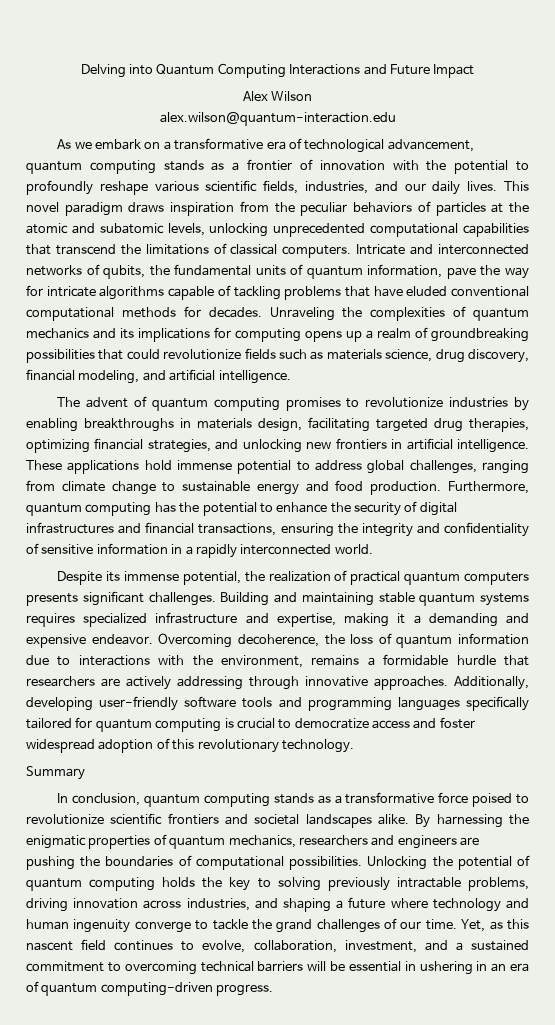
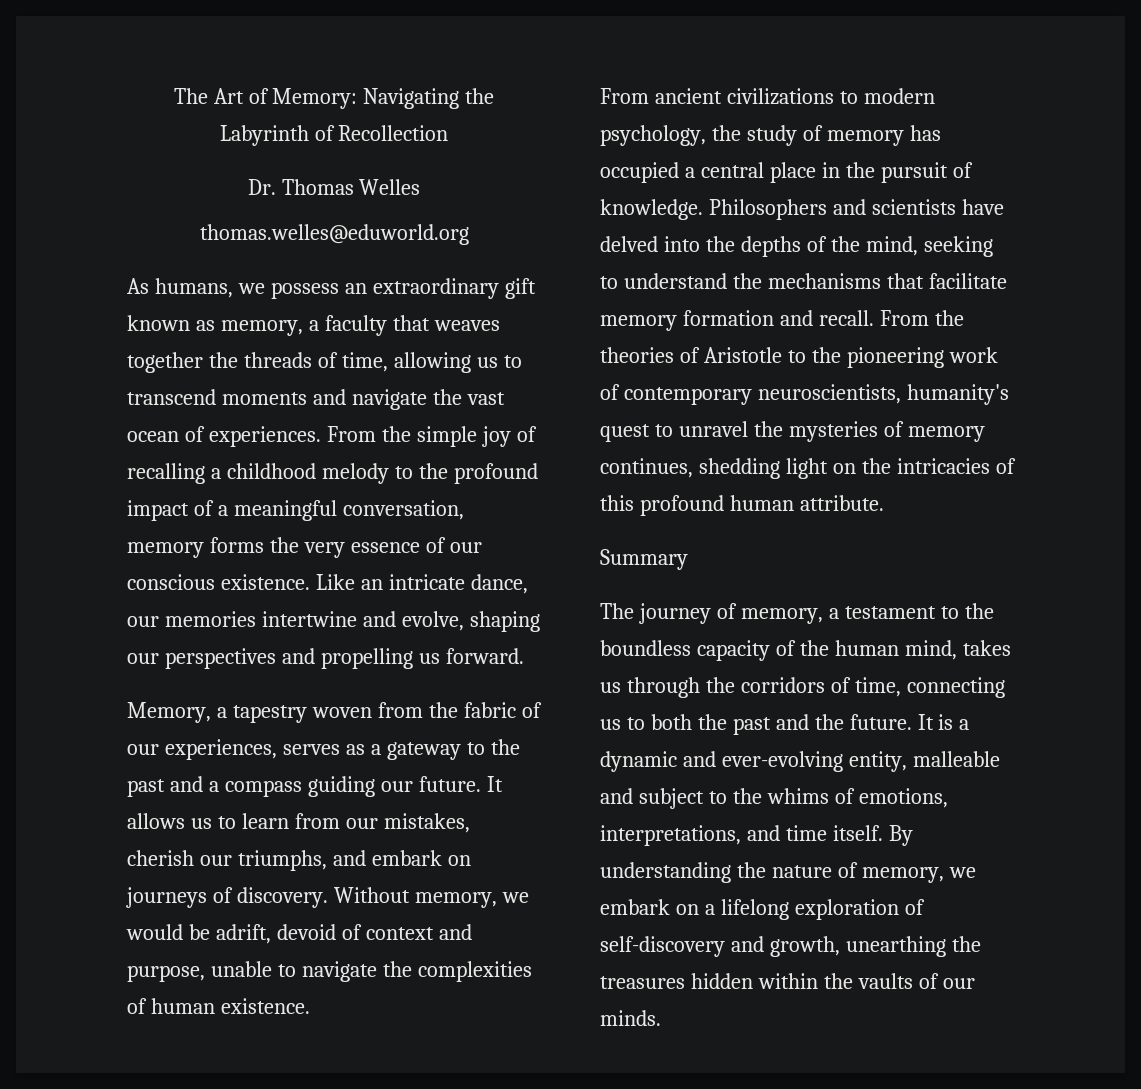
[80,63,475,78] [242,91,313,101] [159,112,396,126] [57,138,474,153] [26,159,529,174] [26,180,530,195] [26,201,530,216] [26,223,529,237] [26,243,529,258] [26,264,529,279] [26,285,529,300] [26,306,529,321] [26,327,529,342] [26,348,529,363] [26,369,291,384] [57,396,529,411] [26,417,529,432] [26,438,530,453] [26,460,529,474] [26,480,529,495] [26,501,457,516] [26,522,529,537] [26,543,373,558] [57,570,529,585] [26,591,529,606] [26,612,529,627] [26,633,529,648] [26,654,529,668] [26,676,529,690] [26,696,529,711] [26,717,475,732] [26,738,354,753] [26,766,85,780] [57,792,530,807] [26,813,529,828] [26,834,479,849] [26,855,530,870] [26,877,529,891] [26,897,529,912] [26,918,529,933] [26,939,529,953] [26,961,529,975] [26,981,274,996] Delving into Quantum Computing Interactions and Future Impact // Alex Wilson // alex.wilson@quantum-interaction.edu // As we embark on a transformative era of technological advancement, quantum computing stands as a frontier of innovation with the potential to profoundly reshape various scientific fields, industries, and our daily lives. This novel paradigm draws inspiration from the peculiar behaviors of particles at the atomic and subatomic levels, unlocking unprecedented computational capabilities that transcend the limitations of classical computers. Intricate and interconnected networks of qubits, the fundamental units of quantum information, pave the way for intricate algorithms capable of tackling problems that have eluded conventional computational methods for decades. Unraveling the complexities of quantum mechanics and its implications for computing opens up a realm of groundbreaking possibilities that could revolutionize fields such as materials science, drug discovery, financial modeling, and artificial intelligence. // The advent of quantum computing promises to revolutionize industries by enabling breakthroughs in materials design, facilitating targeted drug therapies, optimizing financial strategies, and unlocking new frontiers in artificial intelligence. These applications hold immense potential to address global challenges, ranging from climate change to sustainable energy and food production. Furthermore, quantum computing has the potential to enhance the security of digital infrastructures and financial transactions, ensuring the integrity and confidentiality of sensitive information in a rapidly interconnected world. // Despite its immense potential, the realization of practical quantum computers presents significant challenges. Building and maintaining stable quantum systems requires specialized infrastructure and expertise, making it a demanding and expensive endeavor. Overcoming decoherence, the loss of quantum information due to interactions with the environment, remains a formidable hurdle that researchers are actively addressing through innovative approaches. Additionally, developing user-friendly software tools and programming languages specifically tailored for quantum computing is crucial to democratize access and foster widespread adoption of this revolutionary technology. // Summary // In conclusion, quantum computing stands as a transformative force poised to revolutionize scientific frontiers and societal landscapes alike. By harnessing the enigmatic properties of quantum mechanics, researchers and engineers are pushing the boundaries of computational possibilities. Unlocking the potential of quantum computing holds the key to solving previously intractable problems, driving innovation across industries, and shaping a future where technology and human ingenuity converge to tackle the grand challenges of our time. Yet, as this nascent field continues to evolve, collaboration, investment, and a sustained commitment to overcoming technical barriers will be essential in ushering in an era of quantum computing-driven progress. -> [173,88,495,109] [219,125,449,146] [247,179,421,195] [199,224,469,245] [127,278,536,299] [127,315,500,336] [127,352,522,373] [127,389,505,410] [127,426,537,447] [127,463,538,484] [127,500,464,521] [127,537,482,558] [127,574,528,594] [127,611,540,632] [127,648,524,669] [127,702,542,723] [127,739,520,760] [127,776,503,797] [127,813,470,833] [127,850,471,871] [126,887,529,908] [126,924,472,944] [127,961,532,982] [127,998,310,1014] [600,88,935,105] [600,125,941,146] [600,162,973,183] [600,199,1004,220] [600,236,993,257] [600,273,1007,289] [600,310,964,331] [600,347,998,368] [600,384,1009,405] [600,421,985,442] [600,458,1016,479] [600,495,884,516] [600,549,688,570] [600,603,994,624] [600,640,1011,661] [600,677,1005,698] [600,714,970,735] [600,751,1000,772] [600,788,948,809] [600,825,913,846] [600,862,976,883] [600,899,925,920] [600,936,981,957] [600,973,975,989] [600,1010,661,1026] The Art of Memory: Navigating the Labyrinth of Recollection // Dr. Thomas Welles // thomas.welles@eduworld.org // As humans, we possess an extraordinary gift known as memory, a faculty that weaves together the threads of time, allowing us to transcend moments and navigate the vast ocean of experiences. From the simple joy of recalling a childhood melody to the profound impact of a meaningful conversation, memory forms the very essence of our conscious existence. Like an intricate dance, our memories intertwine and evolve, shaping our perspectives and propelling us forward. // Memory, a tapestry woven from the fabric of our experiences, serves as a gateway to the past and a compass guiding our future. It allows us to learn from our mistakes, cherish our triumphs, and embark on journeys of discovery. Without memory, we would be adrift, devoid of context and purpose, unable to navigate the complexities of human existence. // From ancient civilizations to modern psychology, the study of memory has occupied a central place in the pursuit of knowledge. Philosophers and scientists have delved into the depths of the mind, seeking to understand the mechanisms that facilitate memory formation and recall. From the theories of Aristotle to the pioneering work of contemporary neuroscientists, humanity's quest to unravel the mysteries of memory continues, shedding light on the intricacies of this profound human attribute. // Summary // The journey of memory, a testament to the boundless capacity of the human mind, takes us through the corridors of time, connecting us to both the past and the future. It is a dynamic and ever-evolving entity, malleable and subject to the whims of emotions, interpretations, and time itself. By understanding the nature of memory, we embark on a lifelong exploration of self-discovery and growth, unearthing the treasures hidden within the vaults of our minds.

